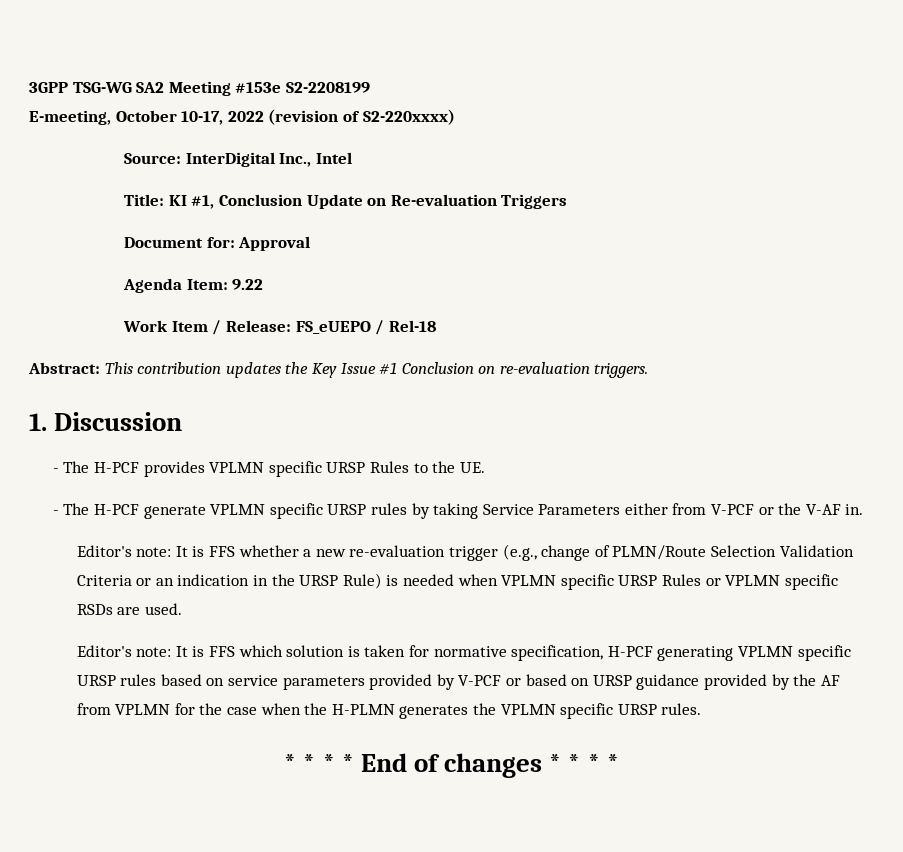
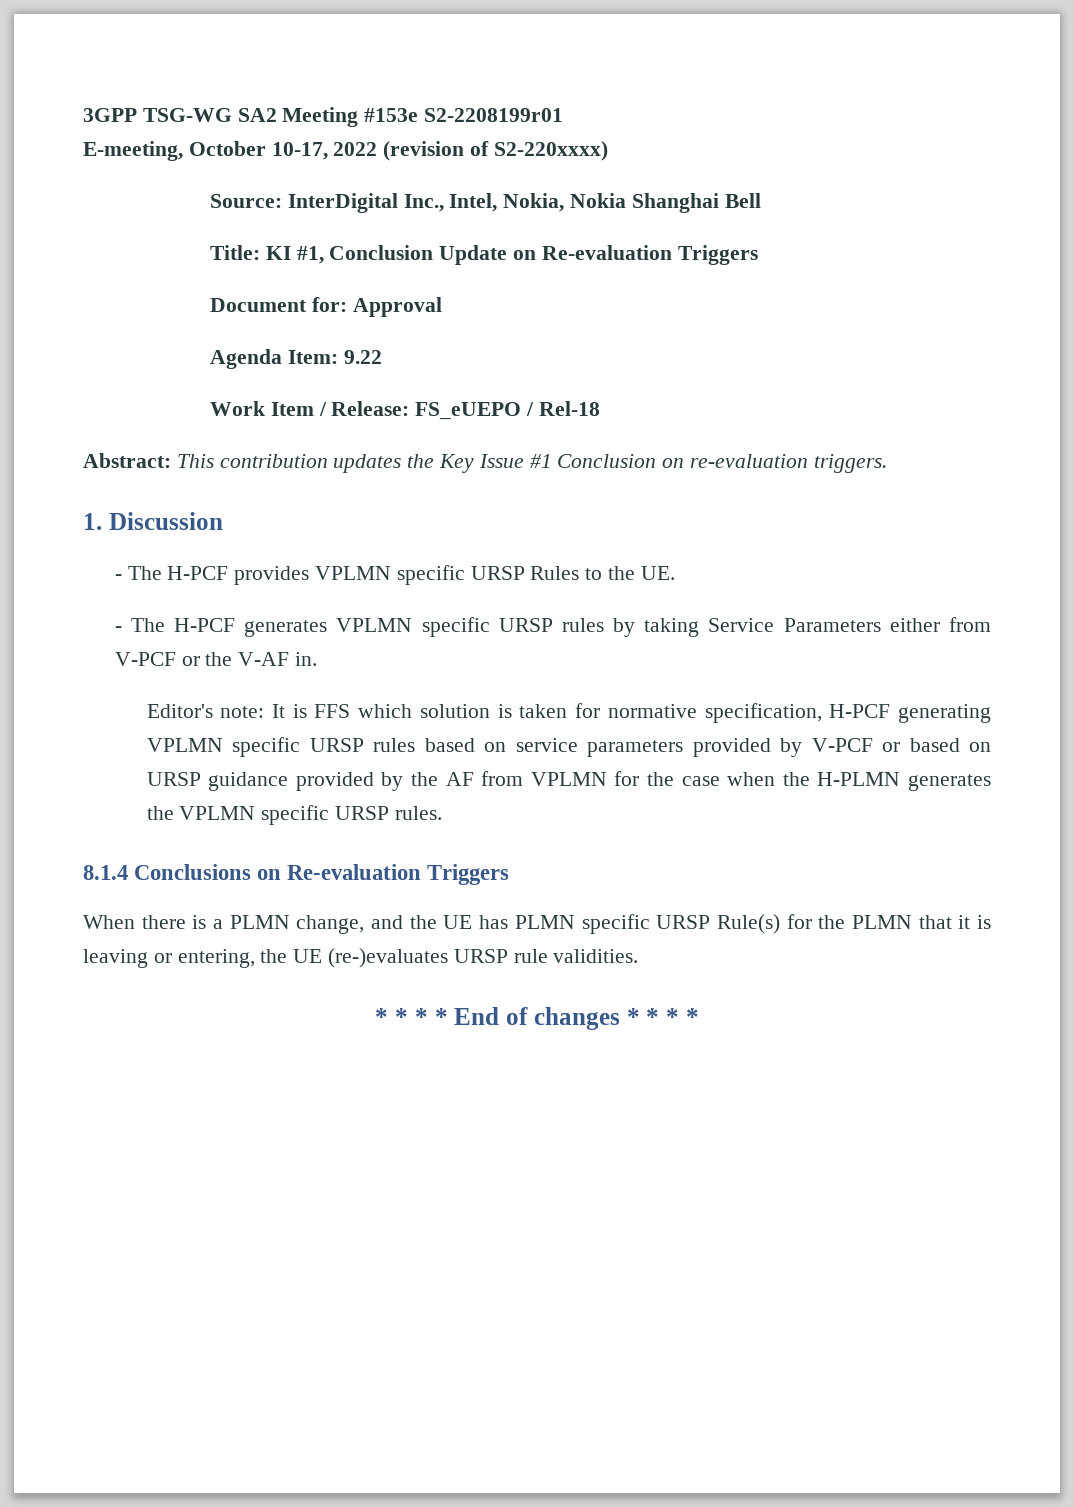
[285,82,370,93] S2-2208199 -> [424,108,564,122] S2-2208199r01
[316,152,353,164] Intel -> [449,193,761,213] Intel, Nokia, Nokia Shanghai Bell
[143,505,206,519] generate -> [244,620,328,637] generates
[76,544,854,561] [76,573,838,590] [76,603,182,615] // Editor's note: It is FFS whether a new re-evaluation trigger (e.g., change of PLMN/Route Selection Validation Criteria or an indication in the URSP Rule) is needed when VPLMN specific URSP Rules or VPLMN specific RSDs are used. -> (317, 659) none
(702, 709) none -> [83,864,510,885] [83,914,992,934] [83,948,639,968] // 8.1.4 Conclusions on Re-evaluation Triggers // When there is a PLMN change, and the UE has PLMN specific URSP Rule(s) for the PLMN that it is leaving or entering, the UE (re-)evaluates URSP rule validities.

